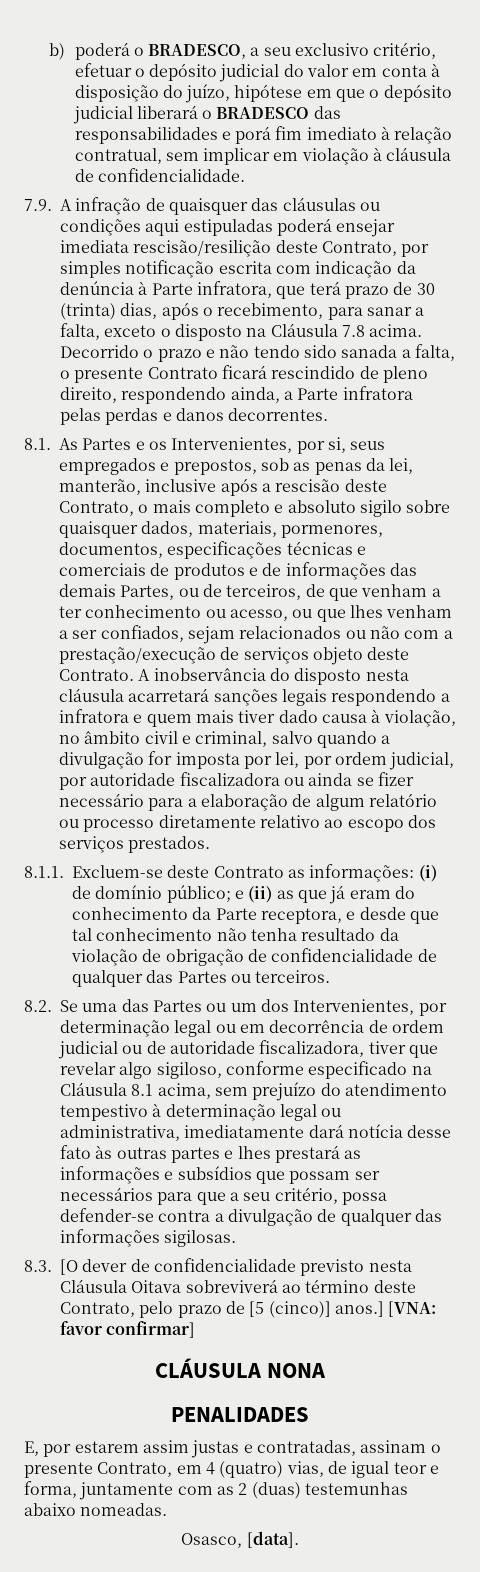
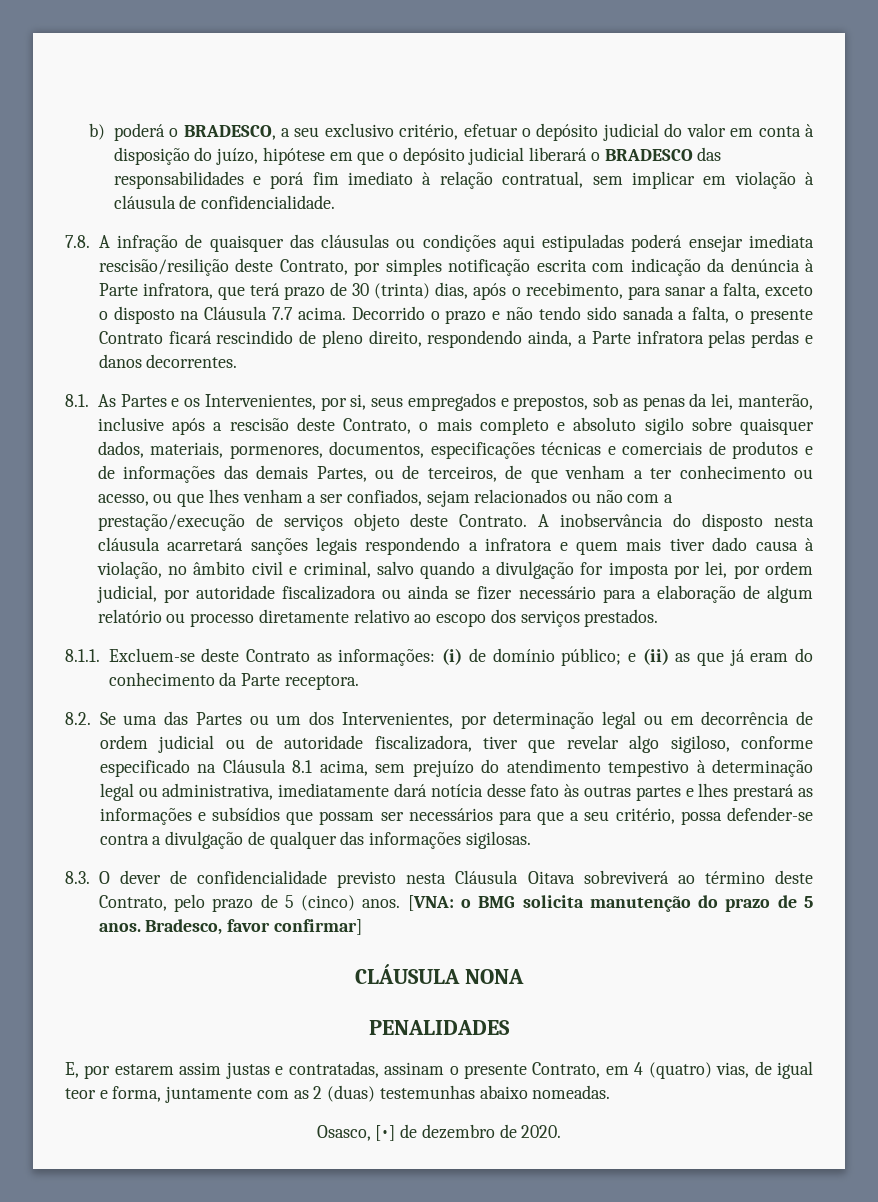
[24,199,52,211] 7.9. -> [65,235,90,248] 7.8.
[341,325,365,337] 7.8 -> [272,307,294,320] 7.7
[260,907,439,924] [72,928,399,941] [71,948,437,966] [72,970,331,987] receptora, e desde que tal conhecimento não tenha resultado da violação de obrigação de confidencialidade de qualquer das Partes ou terceiros. -> [284,675,359,690] receptora.
[60,1259,78,1275] [O -> [98,871,110,884] O
[249,1301,437,1318] [5 (cinco)] anos.] [VNA: -> [284,895,813,912] [98,919,223,935] 5 (cinco) anos. [VNA: o BMG solicita manutenção do prazo de 5 anos. Bradesco,
[246,1531,299,1548] [data]. -> [375,1124,562,1141] [•] de dezembro de 2020.

